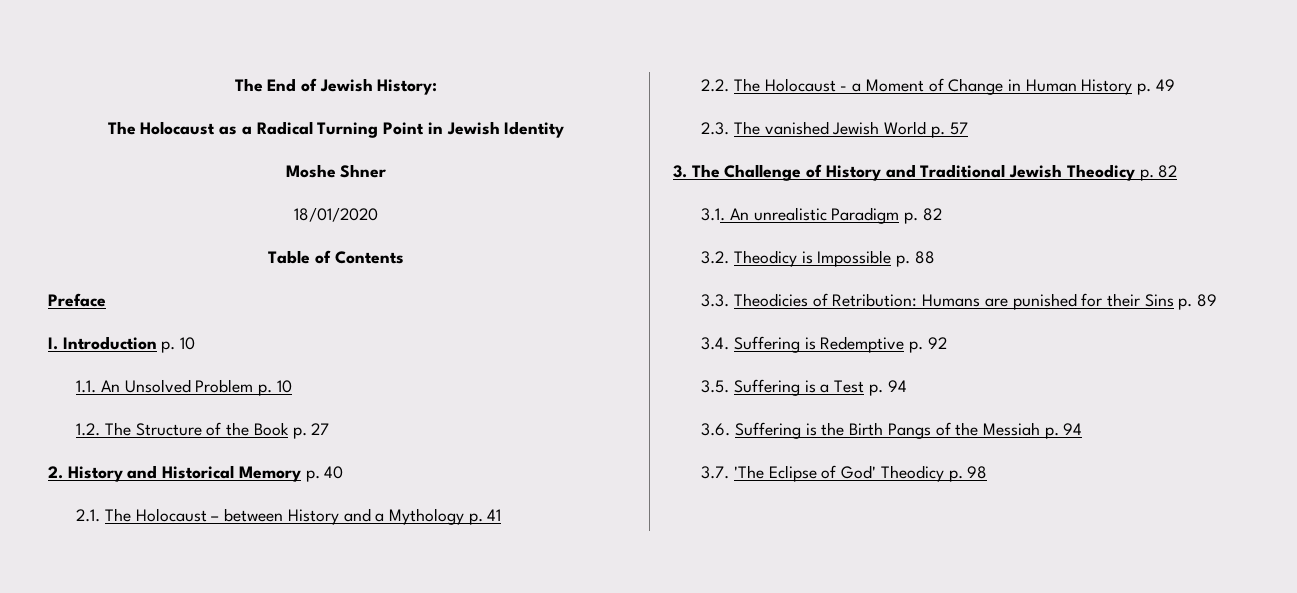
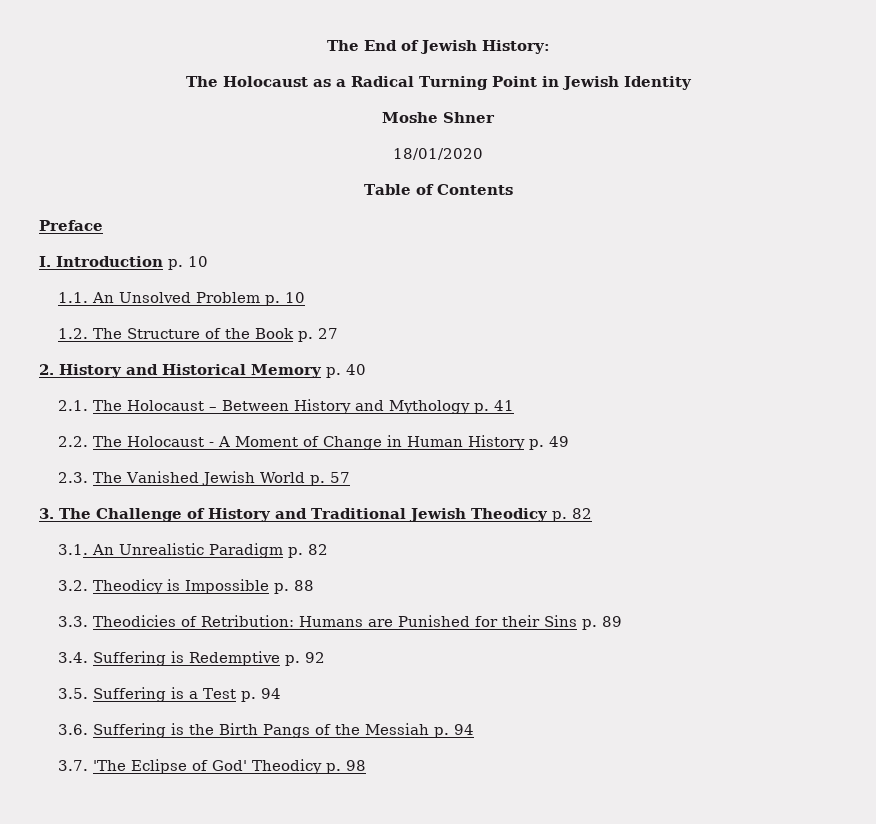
[224,508,385,525] between History and a -> [221,399,384,414] Between History and
[852,83,862,92] a -> [217,436,230,447] A
[764,121,829,135] vanished -> [125,471,199,483] Vanished
[753,207,827,221] unrealistic -> [118,543,204,555] Unrealistic
[1012,293,1077,310] punished -> [397,615,470,627] Punished

